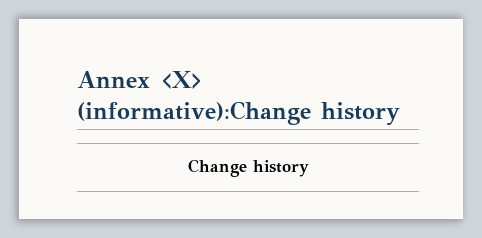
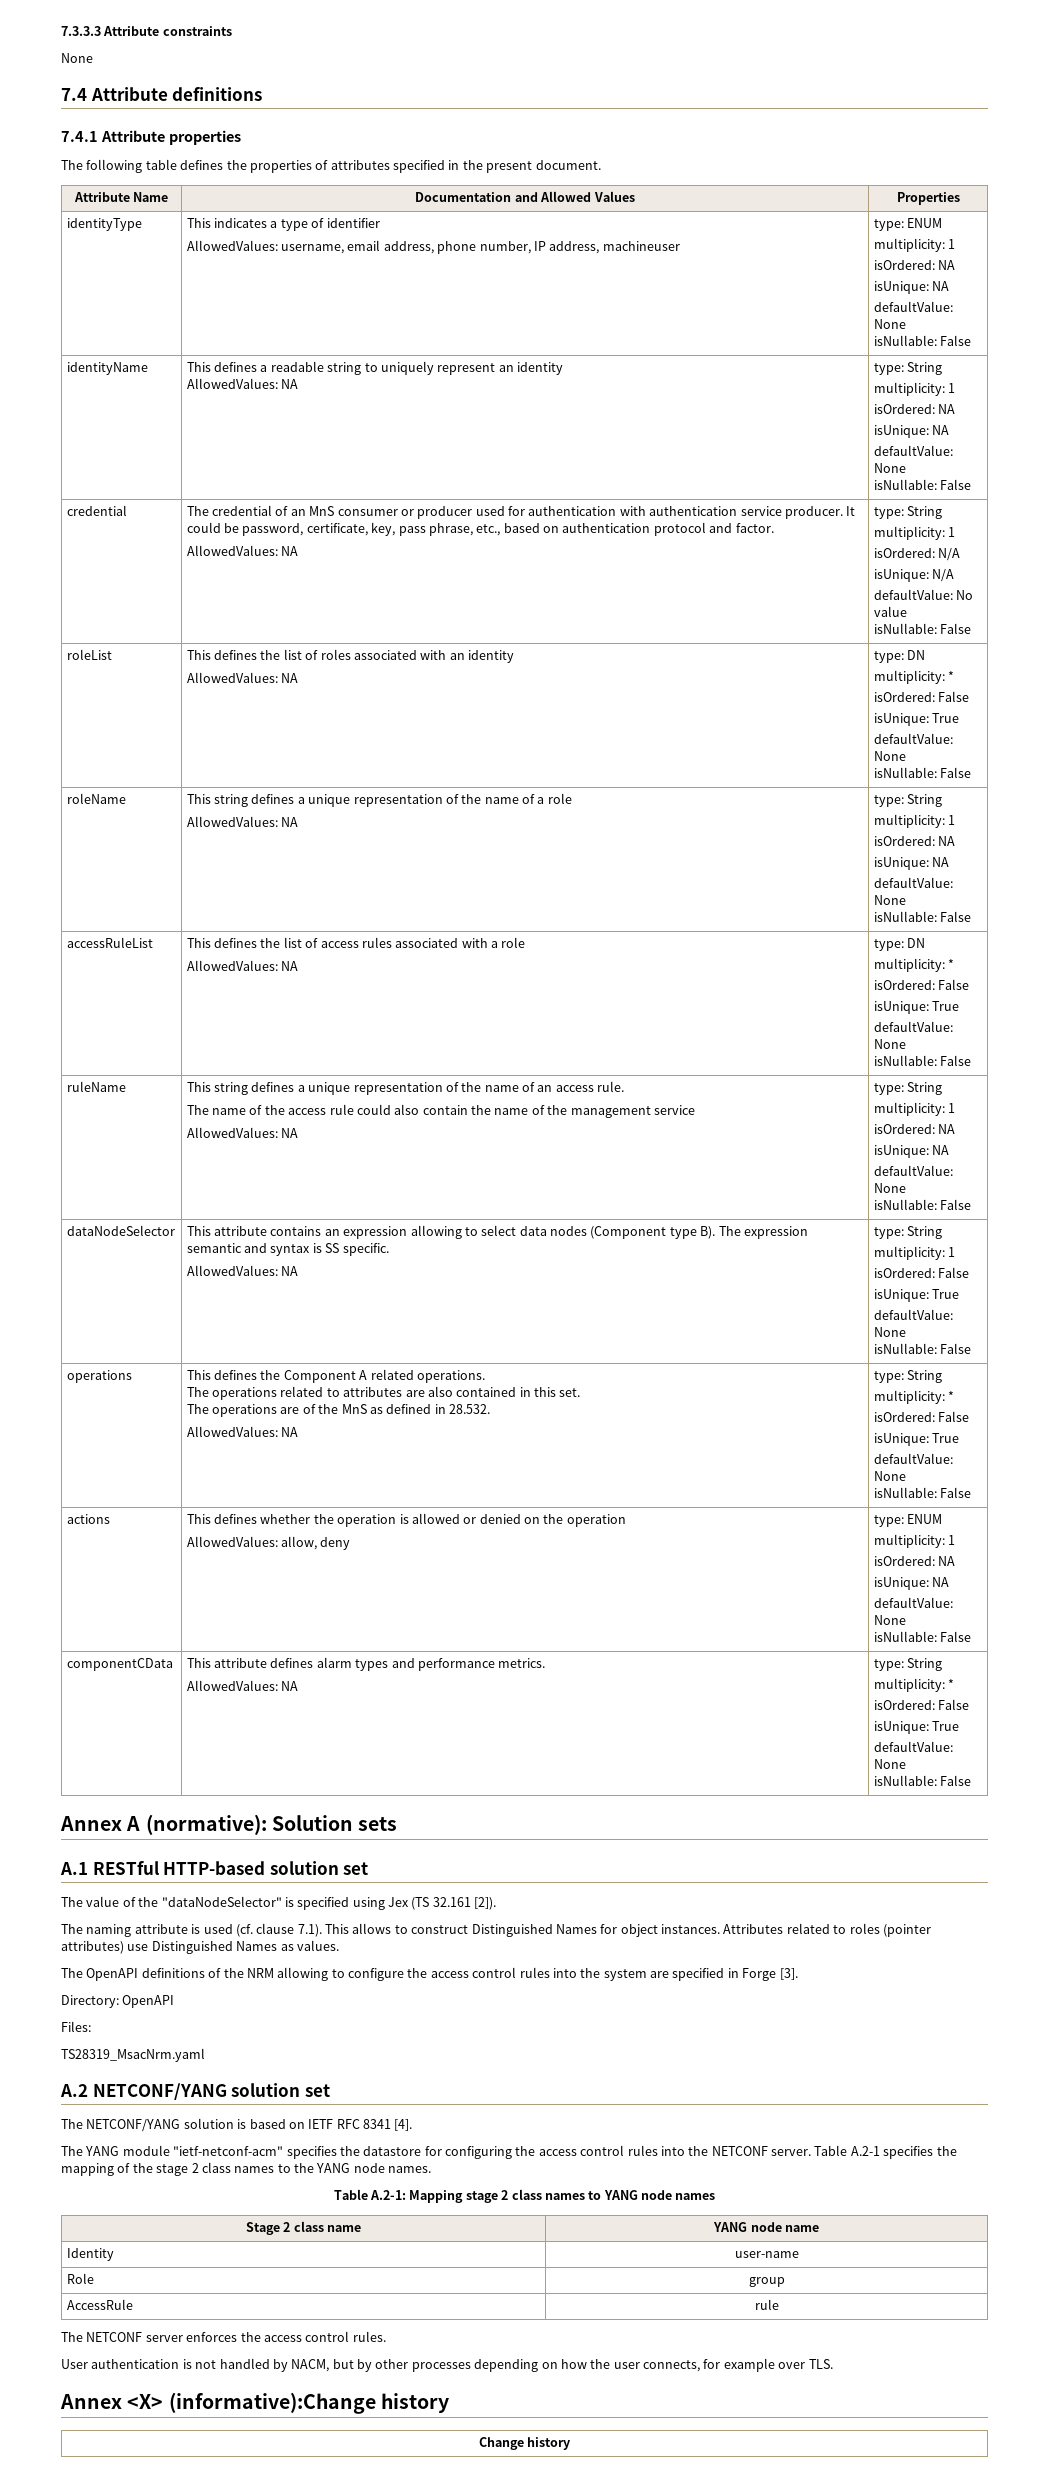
(77, 79) none -> [61,26,232,36] [61,53,93,63] [61,87,263,101] [61,130,241,145] [61,159,601,173] [73,192,169,202] [415,191,635,202] [896,192,960,205] [66,218,142,231] [186,218,380,231] [186,240,680,254] [873,218,943,231] [873,238,956,252] [873,260,956,270] [873,281,950,294] [873,301,953,312] [873,319,906,329] [873,335,972,346] [66,362,148,375] [186,361,564,375] [186,378,299,389] [873,362,943,375] [873,382,956,396] [873,404,956,414] [873,425,950,438] [873,445,953,456] [873,463,906,473] [873,479,972,490] [66,505,127,516] [186,505,856,519] [186,522,774,536] [186,545,299,556] [873,506,943,519] [873,526,956,540] [873,548,961,561] [873,569,955,582] [873,589,974,600] [873,606,907,617] [873,623,972,634] [66,649,112,660] [186,649,515,663] [186,672,299,683] [873,650,926,663] [873,670,955,684] [873,691,970,702] [873,713,960,726] [873,733,953,744] [873,751,906,761] [873,767,972,778] [66,793,126,804] [186,793,572,807] [186,816,299,827] [873,794,943,807] [873,814,956,828] [873,836,956,846] [873,857,950,870] [873,877,953,888] [873,895,906,905] [873,911,972,922] [66,937,153,948] [186,937,526,948] [186,960,299,971] [873,938,926,951] [873,958,955,972] [873,979,970,990] [873,1001,960,1014] [873,1021,953,1032] [873,1039,906,1049] [873,1055,972,1066] [66,1081,126,1092] [186,1081,625,1095] [186,1104,695,1118] [186,1127,299,1138] [873,1082,943,1095] [873,1102,956,1116] [873,1124,956,1134] [873,1145,950,1158] [873,1165,953,1176] [873,1183,906,1193] [873,1199,972,1210] [66,1225,175,1236] [186,1225,808,1239] [186,1243,389,1256] [186,1265,299,1276] [873,1226,943,1239] [873,1246,956,1260] [873,1267,970,1278] [873,1289,960,1302] [873,1309,953,1320] [873,1327,906,1337] [873,1343,972,1354] [66,1370,132,1383] [186,1369,485,1383] [186,1386,581,1400] [186,1404,491,1417] [186,1426,299,1437] [873,1370,943,1383] [873,1390,955,1404] [873,1411,970,1422] [873,1433,960,1446] [873,1453,953,1464] [873,1471,906,1481] [873,1487,972,1498] [66,1514,110,1524] [186,1513,626,1527] [186,1536,351,1550] [873,1514,943,1527] [873,1534,956,1548] [873,1556,956,1566] [873,1577,950,1590] [873,1597,953,1608] [873,1615,906,1625] [873,1631,972,1642] [66,1658,173,1671] [186,1657,546,1671] [186,1680,299,1691] [873,1658,943,1671] [873,1678,955,1692] [873,1699,970,1710] [873,1721,960,1734] [873,1741,953,1752] [873,1759,906,1769] [873,1775,972,1786] [60,1814,398,1835] [60,1861,369,1875] [61,1896,497,1910] [61,1923,931,1937] [61,1940,339,1954] [61,1967,798,1981] [61,1995,175,2008] [61,2021,91,2032] [61,2048,205,2062] [60,2083,330,2100] [61,2118,413,2132] [61,2145,957,2159] [61,2162,432,2176] [333,2189,716,2203] [245,2221,362,2235] [713,2222,819,2232] [66,2248,114,2261] [734,2251,799,2258] [66,2273,94,2284] [748,2277,785,2287] [66,2299,133,2310] [754,2299,779,2310] [61,2331,386,2342] [61,2358,833,2372] 7.3.3.3 Attribute constraints // None // 7.4 Attribute definitions // 7.4.1 Attribute properties // The following table defines the properties of attributes specified in the present document. // Attribute Name | Documentation and Allowed Values | Properties // identityType | This indicates a type of identifier // AllowedValues: username, email address, phone number, IP address, machineuser | type: ENUM // multiplicity: 1 // isOrdered: NA // isUnique: NA // defaultValue: None // isNullable: False // identityName | This defines a readable string to uniquely represent an identity // AllowedValues: NA | type: String // multiplicity: 1 // isOrdered: NA // isUnique: NA // defaultValue: None // isNullable: False // credential | The credential of an MnS consumer or producer used for authentication with authentication service producer. It could be password, certificate, key, pass phrase, etc., based on authentication protocol and factor. // AllowedValues: NA | type: String // multiplicity: 1 // isOrdered: N/A // isUnique: N/A // defaultValue: No value // isNullable: False // roleList | This defines the list of roles associated with an identity // AllowedValues: NA | type: DN // multiplicity: * // isOrdered: False // isUnique: True // defaultValue: None // isNullable: False // roleName | This string defines a unique representation of the name of a role // AllowedValues: NA | type: String // multiplicity: 1 // isOrdered: NA // isUnique: NA // defaultValue: None // isNullable: False // accessRuleList | This defines the list of access rules associated with a role // AllowedValues: NA | type: DN // multiplicity: * // isOrdered: False // isUnique: True // defaultValue: None // isNullable: False // ruleName | This string defines a unique representation of the name of an access rule. // The name of the access rule could also contain the name of the management service // AllowedValues: NA | type: String // multiplicity: 1 // isOrdered: NA // isUnique: NA // defaultValue: None // isNullable: False // dataNodeSelector | This attribute contains an expression allowing to select data nodes (Component type B). The expression semantic and syntax is SS specific. // AllowedValues: NA | type: String // multiplicity: 1 // isOrdered: False // isUnique: True // defaultValue: None // isNullable: False // operations | This defines the Component A related operations. // The operations related to attributes are also contained in this set. // The operations are of the MnS as defined in 28.532. // AllowedValues: NA | type: String // multiplicity: * // isOrdered: False // isUnique: True // defaultValue: None // isNullable: False // actions | This defines whether the operation is allowed or denied on the operation // AllowedValues: allow, deny | type: ENUM // multiplicity: 1 // isOrdered: NA // isUnique: NA // defaultValue: None // isNullable: False // componentCData | This attribute defines alarm types and performance metrics. // AllowedValues: NA | type: String // multiplicity: * // isOrdered: False // isUnique: True // defaultValue: None // isNullable: False // Annex A (normative): Solution sets // A.1 RESTful HTTP-based solution set // The value of the "dataNodeSelector" is specified using Jex (TS 32.161 [2]). // The naming attribute is used (cf. clause 7.1). This allows to construct Distinguished Names for object instances. Attributes related to roles (pointer attributes) use Distinguished Names as values. // The OpenAPI definitions of the NRM allowing to configure the access control rules into the system are specified in Forge [3]. // Directory: OpenAPI // Files: // TS28319_MsacNrm.yaml // A.2 NETCONF/YANG solution set // The NETCONF/YANG solution is based on IETF RFC 8341 [4]. // The YANG module "ietf-netconf-acm" specifies the datastore for configuring the access control rules into the NETCONF server. Table A.2-1 specifies the mapping of the stage 2 class names to the YANG node names. // Table A.2-1: Mapping stage 2 class names to YANG node names // Stage 2 class name | YANG node name // Identity | user-name // Role | group // AccessRule | rule // The NETCONF server enforces the access control rules. // User authentication is not handled by NACM, but by other processes depending on how the user connects, for example over TLS. //

